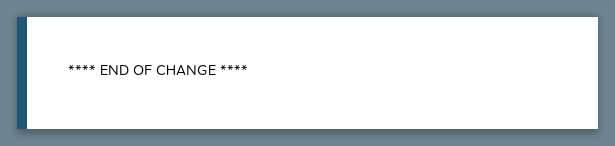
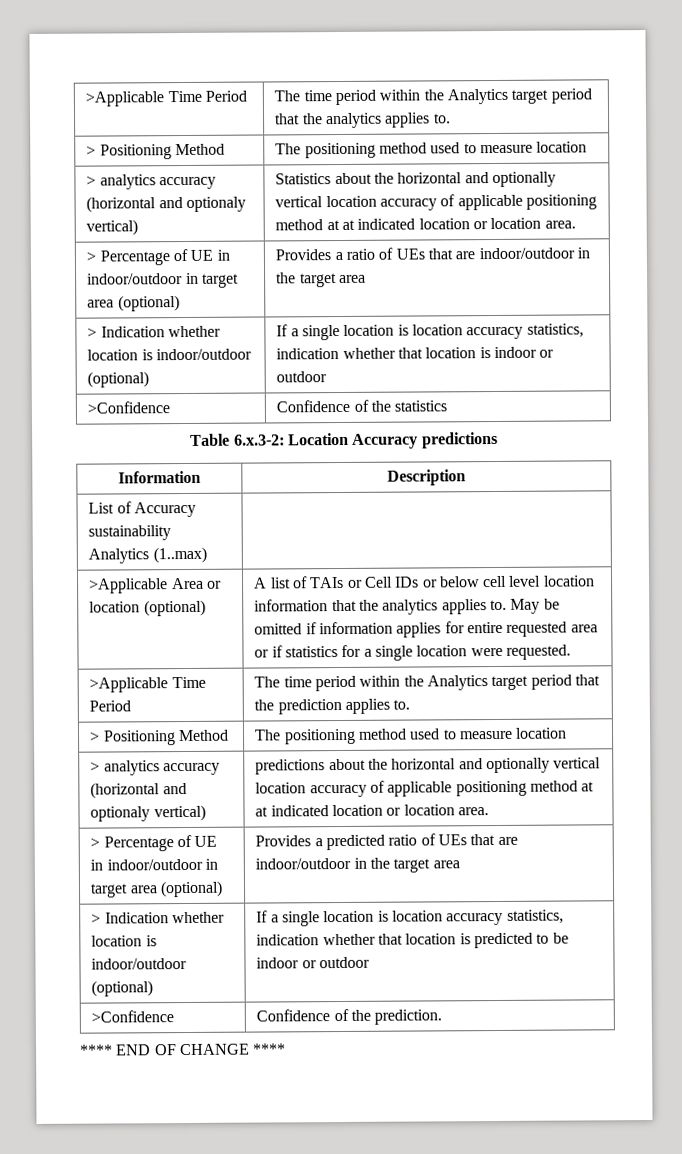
(68, 69) none -> [85,90,247,107] [274,88,592,106] [275,112,451,129] [86,143,225,160] [275,141,588,159] [86,174,216,190] [86,196,246,213] [86,219,139,236] [275,171,556,188] [275,194,597,211] [275,217,576,231] [86,248,230,266] [87,272,239,288] [87,295,180,312] [275,247,590,261] [276,272,366,288] [87,325,221,338] [87,348,252,361] [87,371,150,388] [276,323,584,341] [276,346,555,360] [276,371,328,383] [87,401,171,414] [276,399,448,413] [190,431,498,449] [118,470,201,484] [387,469,466,486] [88,501,196,518] [88,525,172,541] [88,546,207,564] [89,577,222,594] [89,599,206,617] [254,575,595,589] [254,598,560,615] [254,621,598,638] [254,644,571,661] [89,676,206,693] [89,700,132,712] [254,674,600,692] [254,698,411,715] [89,729,229,746] [254,727,568,745] [90,760,220,776] [90,782,187,799] [90,804,206,822] [255,757,602,775] [255,780,595,798] [255,804,489,817] [90,834,218,852] [90,858,218,871] [90,880,223,898] [255,833,518,851] [255,857,460,873] [91,911,225,924] [91,935,157,947] [91,957,188,970] [91,980,154,997] [256,909,564,927] [256,932,569,949] [256,956,370,969] [91,1010,175,1023] [256,1008,443,1025] >Applicable Time Period | The time period within the Analytics target period that the analytics applies to. // > Positioning Method | The positioning method used to measure location // > analytics accuracy (horizontal and optionaly vertical) | Statistics about the horizontal and optionally vertical location accuracy of applicable positioning method at at indicated location or location area. // > Percentage of UE in indoor/outdoor in target area (optional) | Provides a ratio of UEs that are indoor/outdoor in the target area // > Indication whether location is indoor/outdoor (optional) | If a single location is location accuracy statistics, indication whether that location is indoor or outdoor // >Confidence | Confidence of the statistics // Table 6.x.3-2: Location Accuracy predictions // Information | Description // List of Accuracy sustainability Analytics (1..max) | // >Applicable Area or location (optional) | A list of TAIs or Cell IDs or below cell level location information that the analytics applies to. May be omitted if information applies for entire requested area or if statistics for a single location were requested. // >Applicable Time Period | The time period within the Analytics target period that the prediction applies to. // > Positioning Method | The positioning method used to measure location // > analytics accuracy (horizontal and optionaly vertical) | predictions about the horizontal and optionally vertical location accuracy of applicable positioning method at at indicated location or location area. // > Percentage of UE in indoor/outdoor in target area (optional) | Provides a predicted ratio of UEs that are indoor/outdoor in the target area // > Indication whether location is indoor/outdoor (optional) | If a single location is location accuracy statistics, indication whether that location is predicted to be indoor or outdoor // >Confidence | Confidence of the prediction. //

